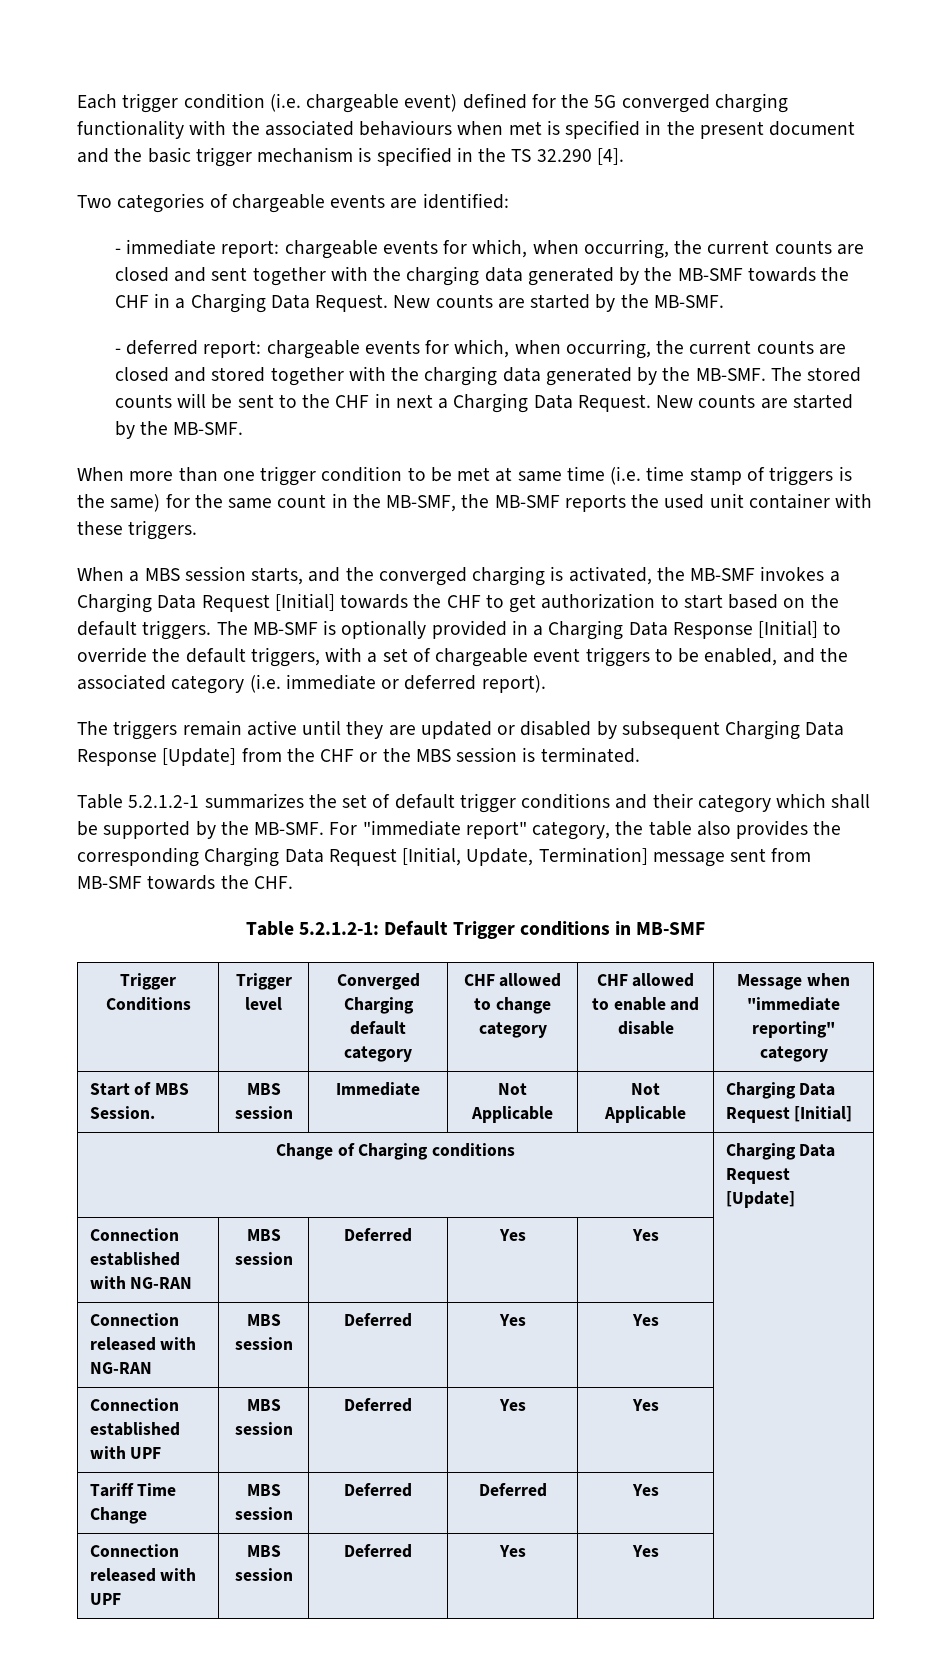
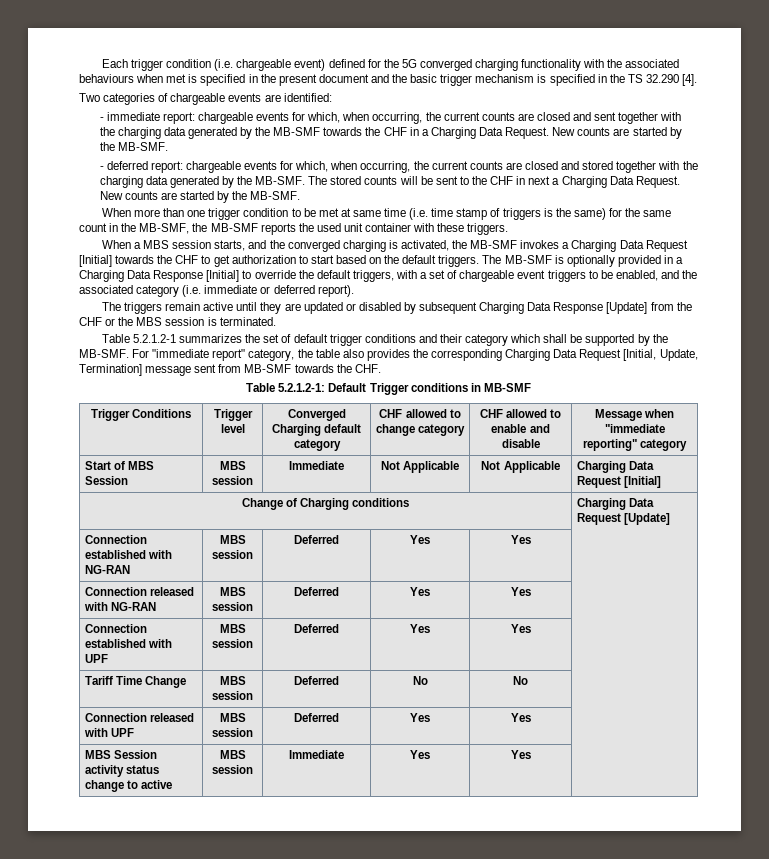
[89,1106,155,1119] Session. -> [84,476,128,485] Session
[478,1483,547,1497] [631,1484,659,1496] Deferred | Yes -> [412,676,428,685] [513,676,528,685] No | No
(659, 1551) none -> [84,750,157,759] [84,765,159,777] [84,780,172,792] [219,750,246,759] [212,765,253,774] [289,750,344,759] [410,750,430,759] [510,750,531,759] // MBS Session activity status change to active | MBS session | Immediate | Yes | Yes |

